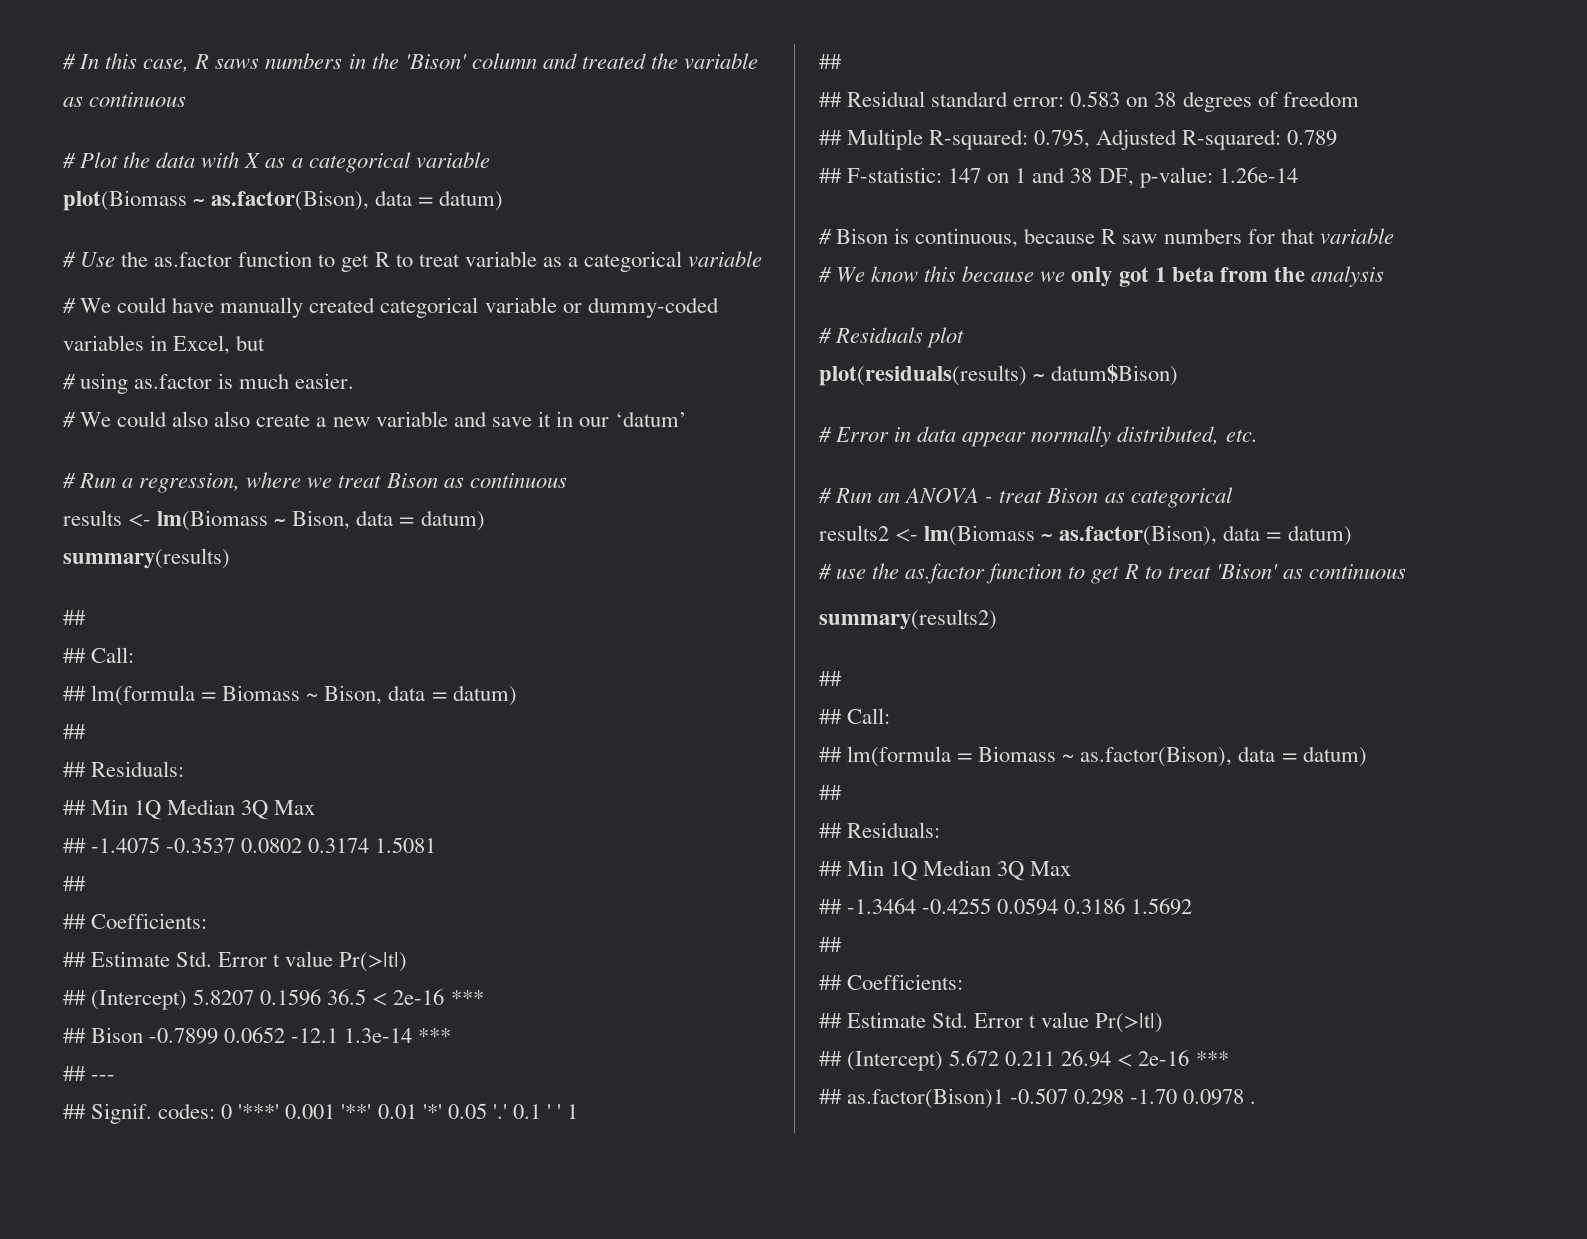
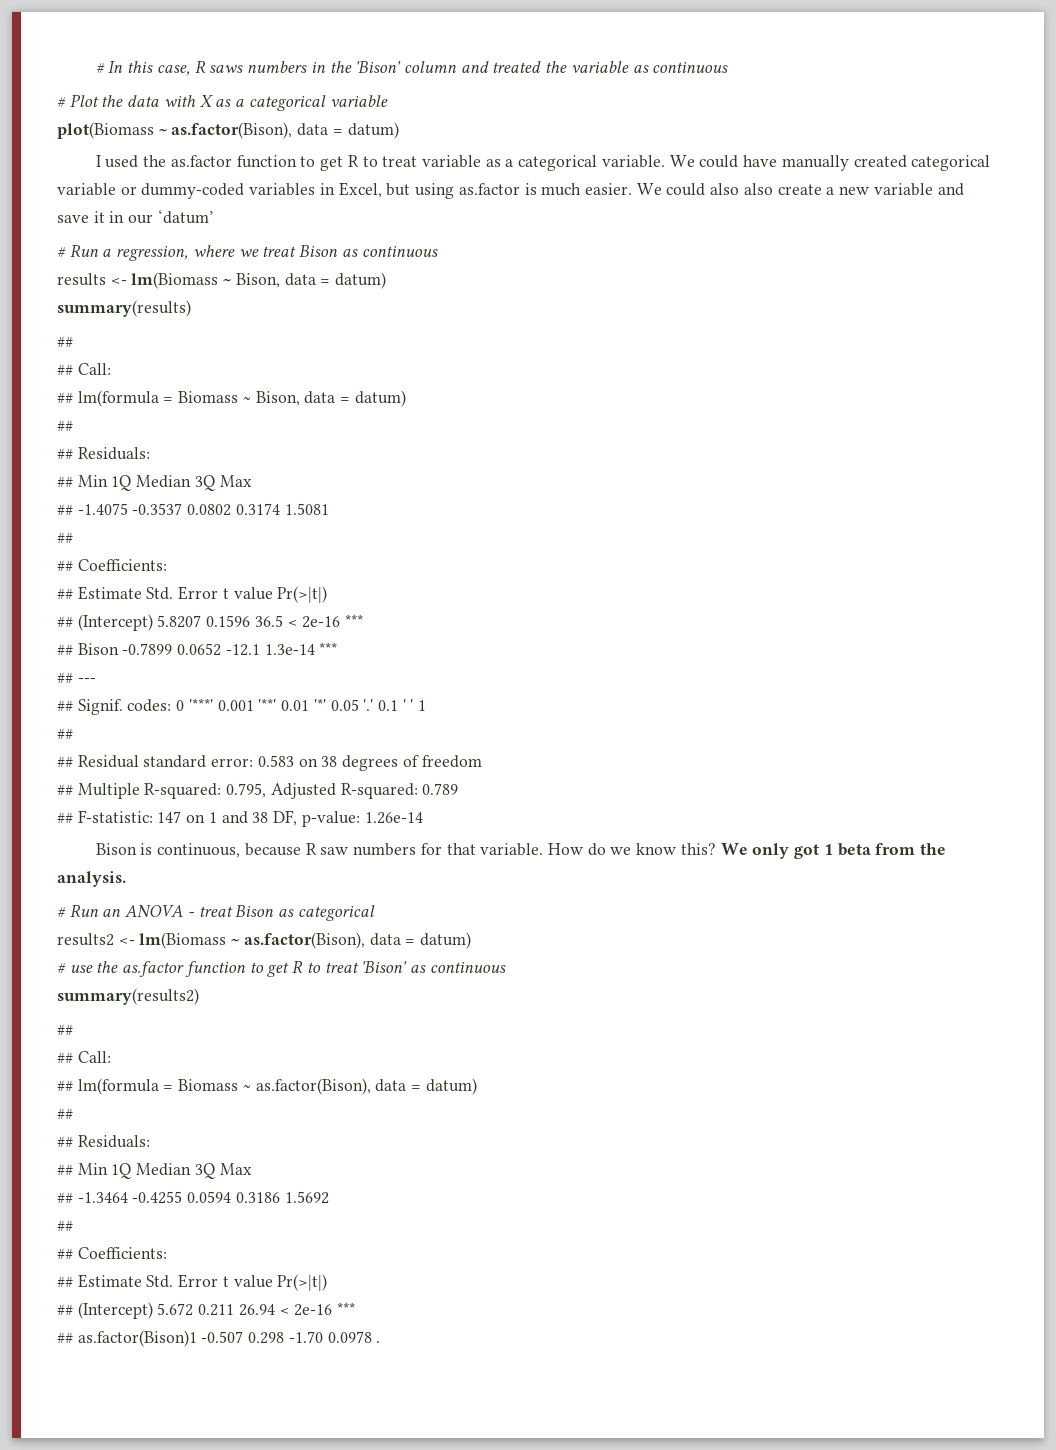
[63,252,116,267] # Use -> [95,155,139,168] I used
[688,251,763,267] [63,298,76,313] variable // # -> [601,155,665,168] variable.
[63,374,76,389] // # -> (411, 189) none
[63,412,76,427] // # -> (632, 189) none
[819,229,832,244] # -> (423, 818) none
[1319,228,1394,244] [819,266,1066,282] variable // # We know this because we -> [480,843,748,856] variable. How do we know this? We
[1310,266,1384,287] [819,327,965,348] [819,364,1179,386] [819,426,1258,447] analysis // # Residuals plot // plot(residuals(results) ~ datum$Bison) // # Error in data appear normally distributed, etc. -> [57,871,126,887] analysis.

